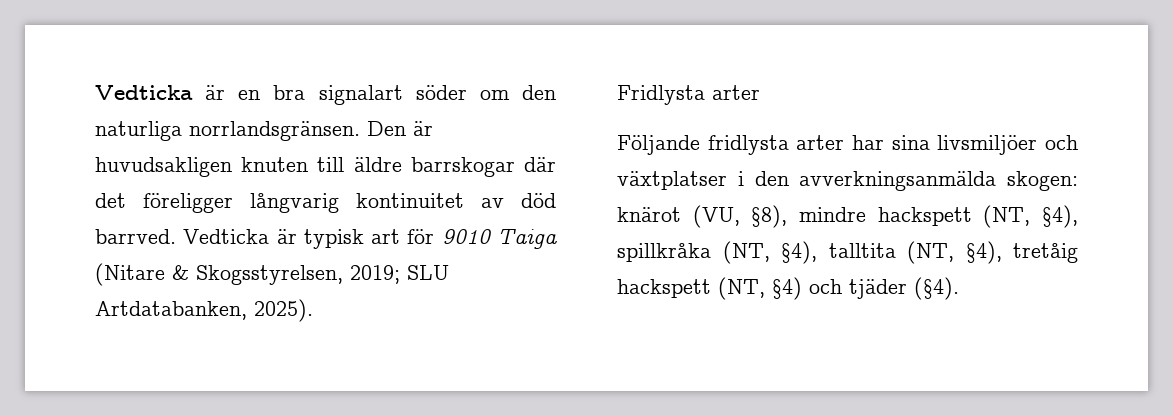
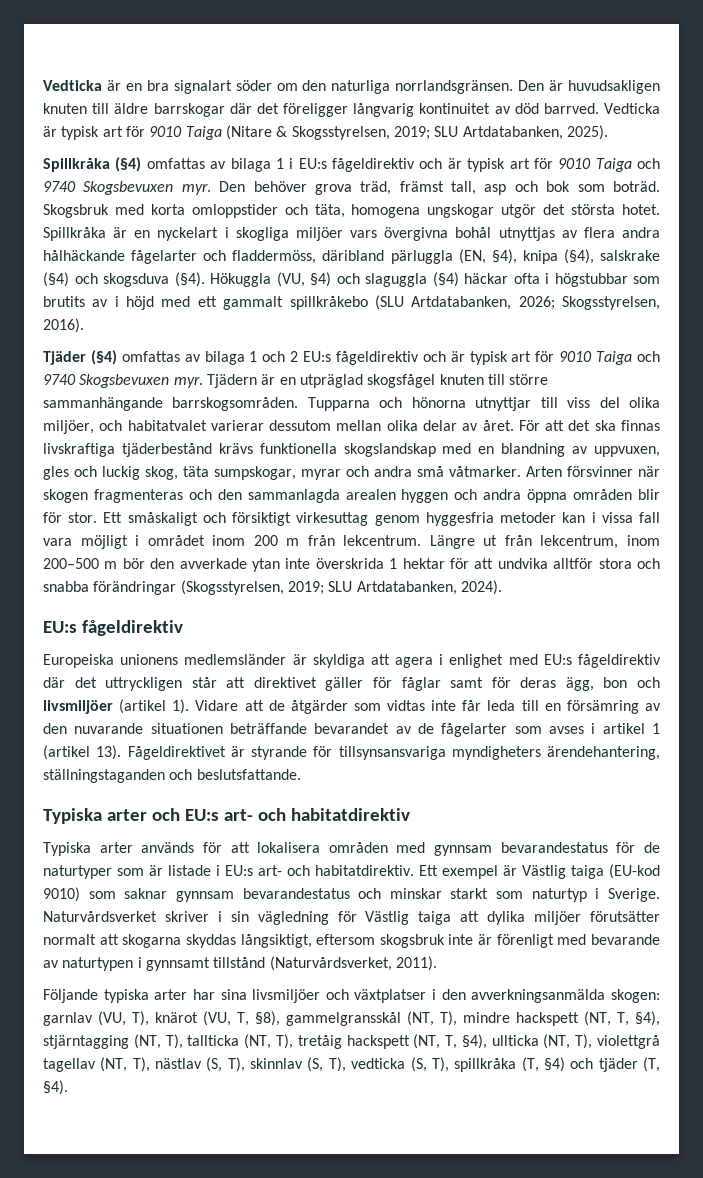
[617,85,760,105] Fridlysta arter -> [43,157,660,172] [43,181,660,195] [43,204,660,218] [43,227,660,241] [43,249,661,264] [43,272,660,287] [43,295,660,310] [43,318,84,333] [43,350,660,365] [43,374,549,388] [43,397,661,411] [43,420,661,434] [43,443,661,457] [43,466,660,480] [43,489,660,503] [43,512,661,526] [43,535,661,549] [43,558,660,572] [43,580,502,595] [43,620,183,636] [43,654,661,668] [43,677,660,691] [43,699,661,714] [43,723,660,737] [43,745,660,760] [43,769,301,783] [43,808,410,824] [43,842,660,856] [43,864,660,879] [43,887,660,902] [43,911,661,925] [43,934,660,948] [43,956,437,971] Spillkråka (§4) omfattas av bilaga 1 i EU:s fågeldirektiv och är typisk art för 9010 Taiga och 9740 Skogsbevuxen myr. Den behöver grova träd, främst tall, asp och bok som boträd. Skogsbruk med korta omloppstider och täta, homogena ungskogar utgör det största hotet. Spillkråka är en nyckelart i skogliga miljöer vars övergivna bohål utnyttjas av flera andra hålhäckande fågelarter och fladdermöss, däribland pärluggla (EN, §4), knipa (§4), salskrake (§4) och skogsduva (§4). Hökuggla (VU, §4) och slaguggla (§4) häckar ofta i högstubbar som brutits av i höjd med ett gammalt spillkråkebo (SLU Artdatabanken, 2026; Skogsstyrelsen, 2016). // Tjäder (§4) omfattas av bilaga 1 och 2 EU:s fågeldirektiv och är typisk art för 9010 Taiga och 9740 Skogsbevuxen myr. Tjädern är en utpräglad skogsfågel knuten till större sammanhängande barrskogsområden. Tupparna och hönorna utnyttjar till viss del olika miljöer, och habitatvalet varierar dessutom mellan olika delar av året. För att det ska finnas livskraftiga tjäderbestånd krävs funktionella skogslandskap med en blandning av uppvuxen, gles och luckig skog, täta sumpskogar, myrar och andra små våtmarker. Arten försvinner när skogen fragmenteras och den sammanlagda arealen hyggen och andra öppna områden blir för stor. Ett småskaligt och försiktigt virkesuttag genom hyggesfria metoder kan i vissa fall vara möjligt i området inom 200 m från lekcentrum. Längre ut från lekcentrum, inom 200–500 m bör den avverkade ytan inte överskrida 1 hektar för att undvika alltför stora och snabba förändringar (Skogsstyrelsen, 2019; SLU Artdatabanken, 2024). // EU:s fågeldirektiv // Europeiska unionens medlemsländer är skyldiga att agera i enlighet med EU:s fågeldirektiv där det uttryckligen står att direktivet gäller för fåglar samt för deras ägg, bon och livsmiljöer (artikel 1). Vidare att de åtgärder som vidtas inte får leda till en försämring av den nuvarande situationen beträffande bevarandet av de fågelarter som avses i artikel 1 (artikel 13). Fågeldirektivet är styrande för tillsynsansvariga myndigheters ärendehantering, ställningstaganden och beslutsfattande. // Typiska arter och EU:s art- och habitatdirektiv // Typiska arter används för att lokalisera områden med gynnsam bevarandestatus för de naturtyper som är listade i EU:s art- och habitatdirektiv. Ett exempel är Västlig taiga (EU-kod 9010) som saknar gynnsam bevarandestatus och minskar starkt som naturtyp i Sverige. Naturvårdsverket skriver i sin vägledning för Västlig taiga att dylika miljöer förutsätter normalt att skogarna skyddas långsiktigt, eftersom skogsbruk inte är förenligt med bevarande av naturtypen i gynnsamt tillstånd (Naturvårdsverket, 2011).
[707,135,789,155] fridlysta -> [103,989,149,1003] typiska
[617,205,1078,228] [617,241,1078,264] [617,277,765,300] knärot (VU, §8), mindre hackspett (NT, §4), spillkråka (NT, §4), talltita (NT, §4), tretåig hackspett (NT, -> [43,1011,660,1026] [43,1034,660,1049] [43,1057,539,1072] garnlav (VU, T), knärot (VU, T, §8), gammelgransskål (NT, T), mindre hackspett (NT, T, §4), stjärntagging (NT, T), tallticka (NT, T), tretåig hackspett (NT, T, §4), ullticka (NT, T), violettgrå tagellav (NT, T), nästlav (S, T), skinnlav (S, T), vedticka (S, T), spillkråka (T,
[914,277,959,300] (§4). -> [643,1057,661,1072] [43,1080,68,1095] (T, §4).

